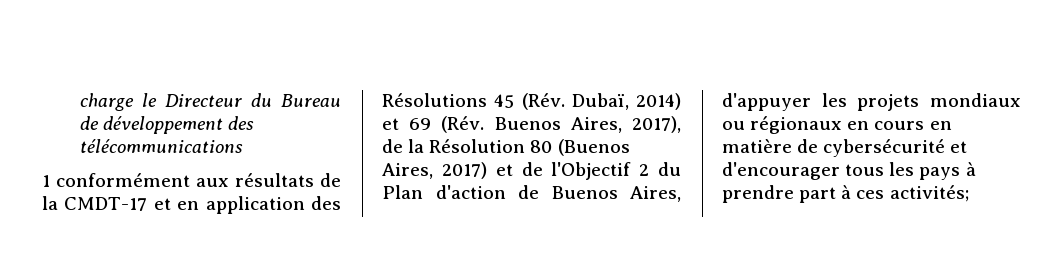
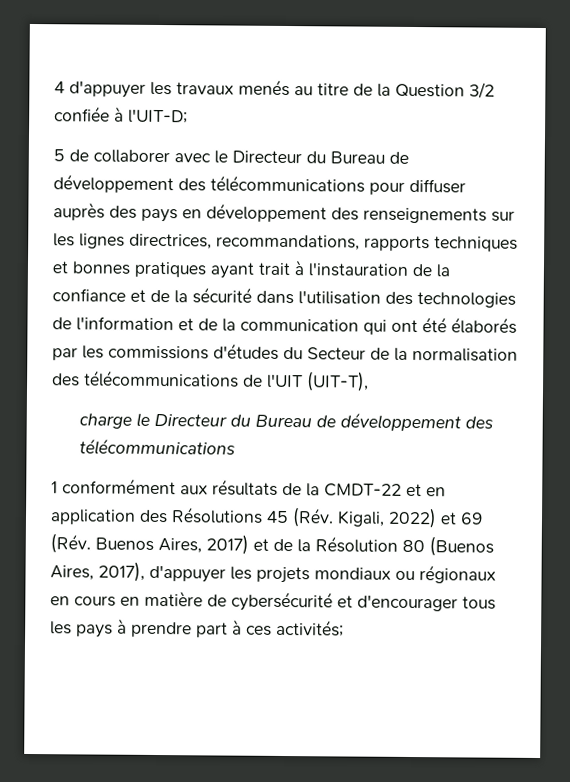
(79, 102) none -> [54,79,495,99] [54,106,188,124] [53,149,409,164] [53,174,466,195] [53,202,515,224] [53,233,518,252] [52,260,451,279] [52,287,516,308] [52,316,517,335] [52,343,518,362] [52,370,369,392] 4 d'appuyer les travaux menés au titre de la Question 3/2 confiée à l'UIT-D; // 5 de collaborer avec le Directeur du Bureau de développement des télécommunications pour diffuser auprès des pays en développement des renseignements sur les lignes directrices, recommandations, rapports techniques et bonnes pratiques ayant trait à l'instauration de la confiance et de la sécurité dans l'utilisation des technologies de l'information et de la communication qui ont été élaborés par les commissions d'études du Secteur de la normalisation des télécommunications de l'UIT (UIT-T), //
[64,197,148,211] CMDT-17 -> [324,483,402,497] CMDT-22
[571,93,681,110] Dubaï, 2014) -> [337,507,437,529] Kigali, 2022)
[632,116,681,133] 2017), -> [206,534,269,555] 2017) et
[441,162,681,180] [382,185,681,202] 2017) et de l'Objectif 2 du Plan d'action de Buenos Aires, -> [98,561,145,582] 2017),

